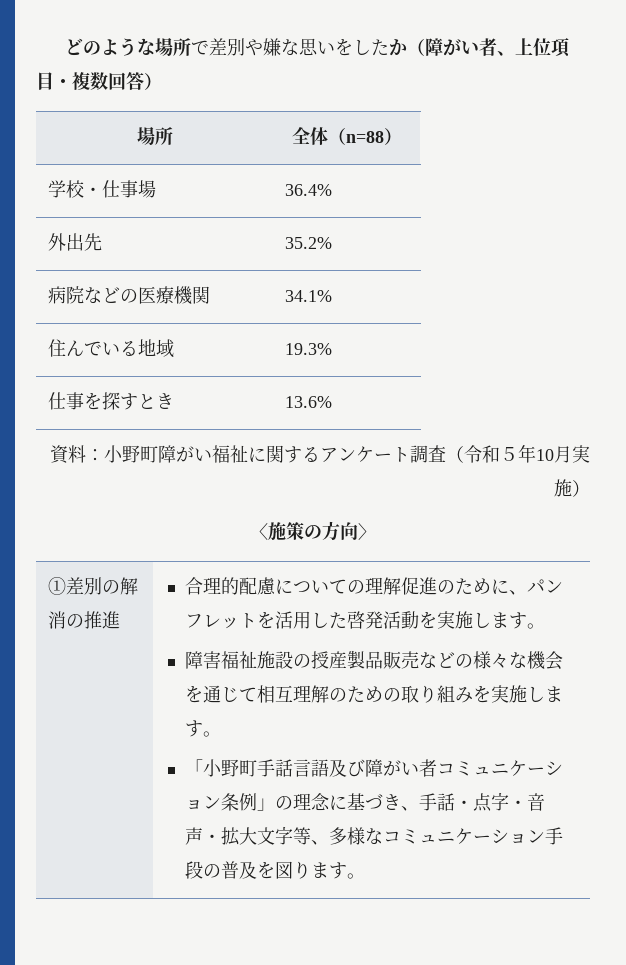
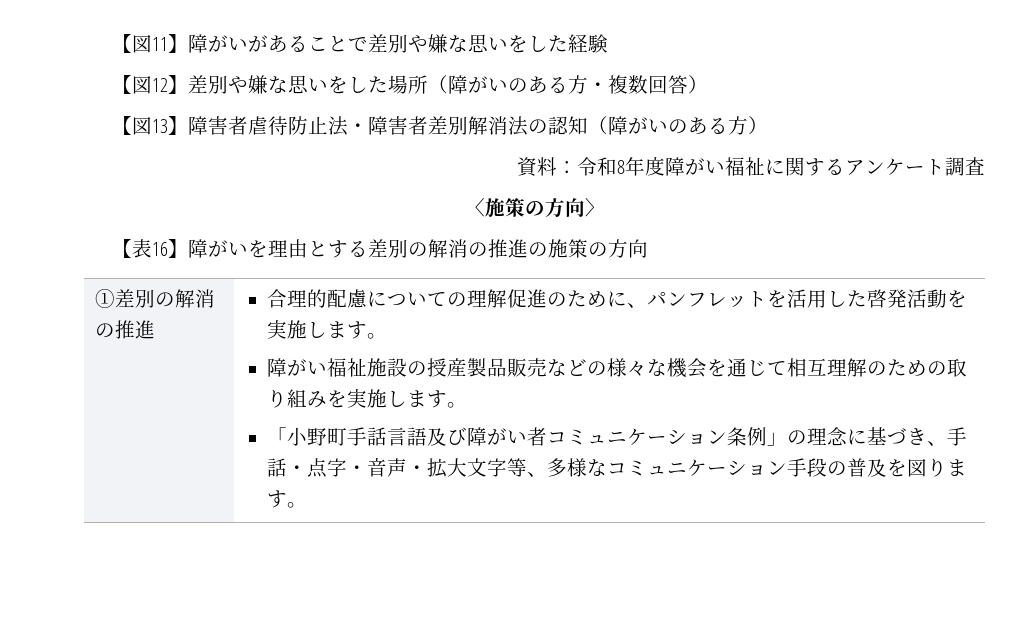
[64,38,191,56] どのような場所 -> [111,34,348,53] 【図11】障がいがあること
[388,38,570,57] [36,72,162,90] [137,127,173,145] [292,127,402,145] [47,180,156,198] [284,184,332,196] [47,233,102,251] [284,237,332,249] [47,286,210,305] [284,290,332,302] [47,339,174,358] [284,343,332,355] [47,392,174,410] [284,396,332,408] か（障がい者、上位項目・複数回答） // 場所 | 全体（n=88） // 学校・仕事場 | 36.4% // 外出先 | 35.2% // 病院などの医療機関 | 34.1% // 住んでいる地域 | 19.3% // 仕事を探すとき | 13.6% -> [567,34,608,53] [111,75,708,94] [111,116,768,136] 経験 // 【図12】差別や嫌な思いをした場所（障がいのある方・複数回答） // 【図13】障害者虐待防止法・障害者差別解消法の認知（障がいのある方）
[104,445,158,463] 小野町 -> [577,157,665,176] 令和8年度
[446,444,590,463] [554,479,590,497] [250,521,376,541] （令和５年10月実施） // 〈施策の方向〉 -> [464,198,605,218] [111,239,648,258] // 〈施策の方向〉 // 【表16】障がいを理由とする差別の解消の推進の施策の方向
[202,651,221,669] 害 -> [286,359,327,376] がい

